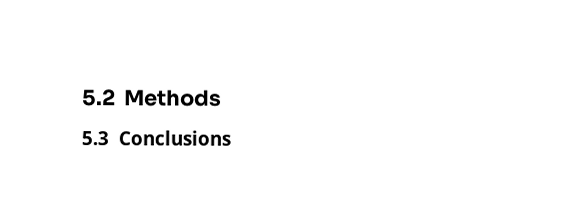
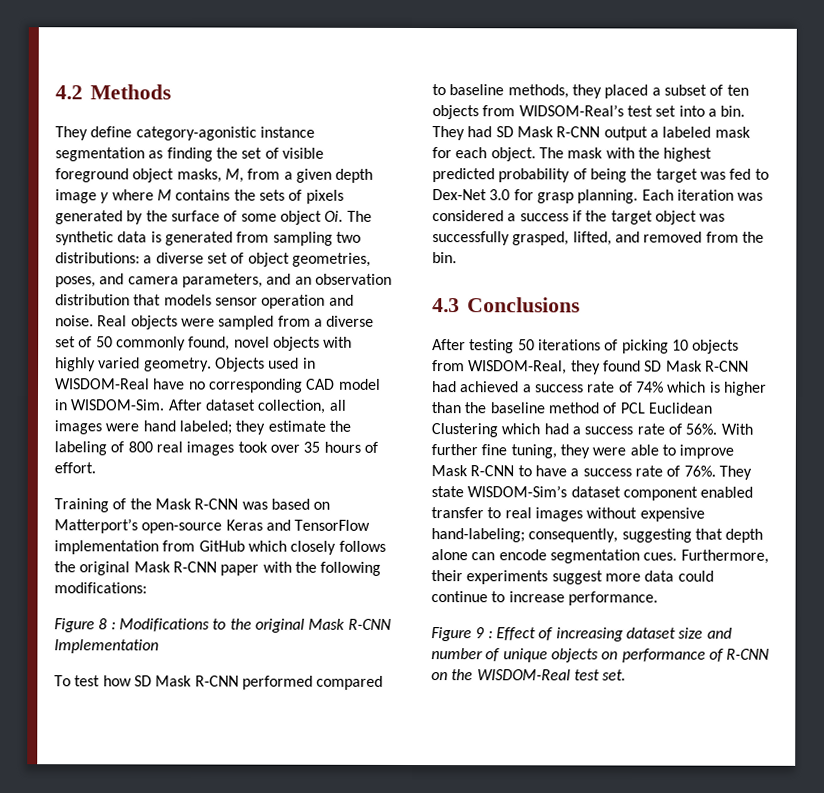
[82,89,116,107] 5.2 -> [55,85,83,100] 4.2
[81,130,231,146] 5.3 Conclusions -> [55,126,315,141] [55,147,324,162] [55,168,374,183] [55,189,344,204] [55,210,372,225] [55,231,361,246] [55,252,371,267] [55,273,392,288] [55,294,354,309] [55,315,375,330] [55,336,353,351] [55,357,316,372] [55,378,381,393] [54,399,346,414] [54,420,351,435] [54,441,378,456] [54,462,96,474] [54,498,331,513] [54,518,371,534] [54,540,386,555] [54,561,382,576] [54,582,147,594] [54,618,391,633] [54,639,159,654] [54,675,384,690] [432,84,749,99] [432,104,746,120] [432,126,751,141] [432,147,713,162] [432,168,769,183] [432,189,764,204] [432,210,726,225] [432,231,764,246] [432,252,457,264] [432,297,580,313] [432,339,740,354] [432,360,749,375] [432,381,767,396] [431,402,712,414] [431,423,753,438] [431,444,735,459] [431,465,752,480] [431,485,754,501] [431,507,705,522] [431,528,764,543] [431,549,769,564] [431,570,714,585] [431,591,658,606] [431,627,732,642] [431,648,770,663] [431,669,627,681] They define category-agonistic instance segmentation as finding the set of visible foreground object masks, M, from a given depth image y where M contains the sets of pixels generated by the surface of some object Oi. The synthetic data is generated from sampling two distributions: a diverse set of object geometries, poses, and camera parameters, and an observation distribution that models sensor operation and noise. Real objects were sampled from a diverse set of 50 commonly found, novel objects with highly varied geometry. Objects used in WISDOM-Real have no corresponding CAD model in WISDOM-Sim. After dataset collection, all images were hand labeled; they estimate the labeling of 800 real images took over 35 hours of effort. // Training of the Mask R-CNN was based on Matterport’s open-source Keras and TensorFlow implementation from GitHub which closely follows the original Mask R-CNN paper with the following modifications: // Figure 8 : Modifications to the original Mask R-CNN Implementation // To test how SD Mask R-CNN performed compared to baseline methods, they placed a subset of ten objects from WIDSOM-Real’s test set into a bin. They had SD Mask R-CNN output a labeled mask for each object. The mask with the highest predicted probability of being the target was fed to Dex-Net 3.0 for grasp planning. Each iteration was considered a success if the target object was successfully grasped, lifted, and removed from the bin. // 4.3 Conclusions // After testing 50 iterations of picking 10 objects from WISDOM-Real, they found SD Mask R-CNN had achieved a success rate of 74% which is higher than the baseline method of PCL Euclidean Clustering which had a success rate of 56%. With further fine tuning, they were able to improve Mask R-CNN to have a success rate of 76%. They state WISDOM-Sim’s dataset component enabled transfer to real images without expensive hand-labeling; consequently, suggesting that depth alone can encode segmentation cues. Furthermore, their experiments suggest more data could continue to increase performance. // Figure 9 : Effect of increasing dataset size and number of unique objects on performance of R-CNN on the WISDOM-Real test set.

